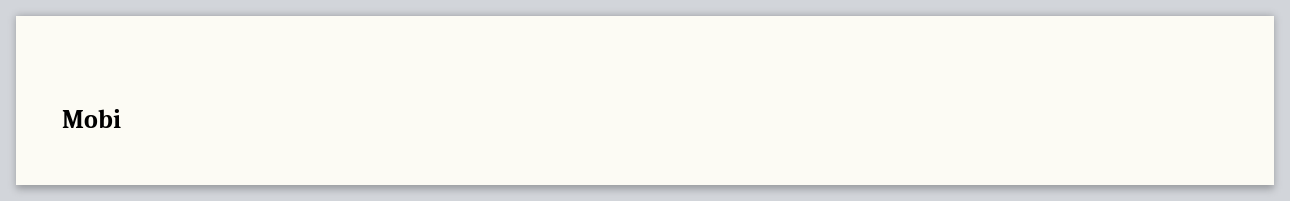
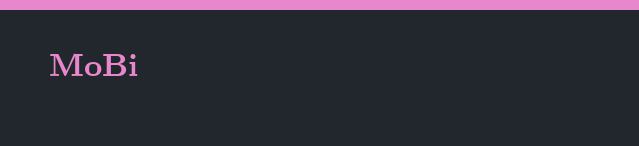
[62,109,121,128] Mobi -> [49,53,138,76] MoBi

